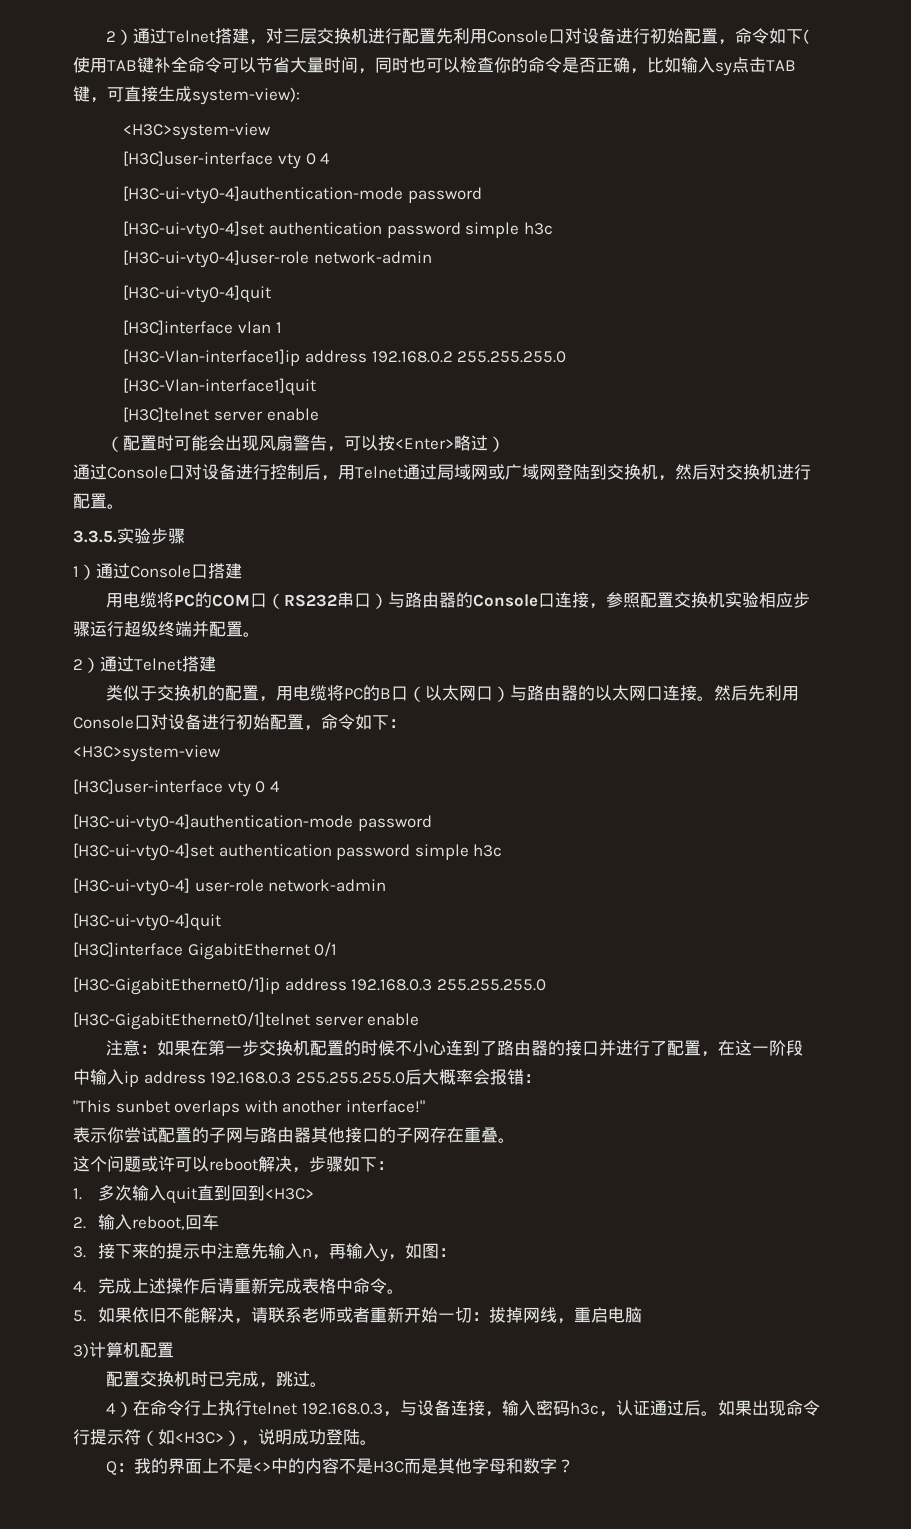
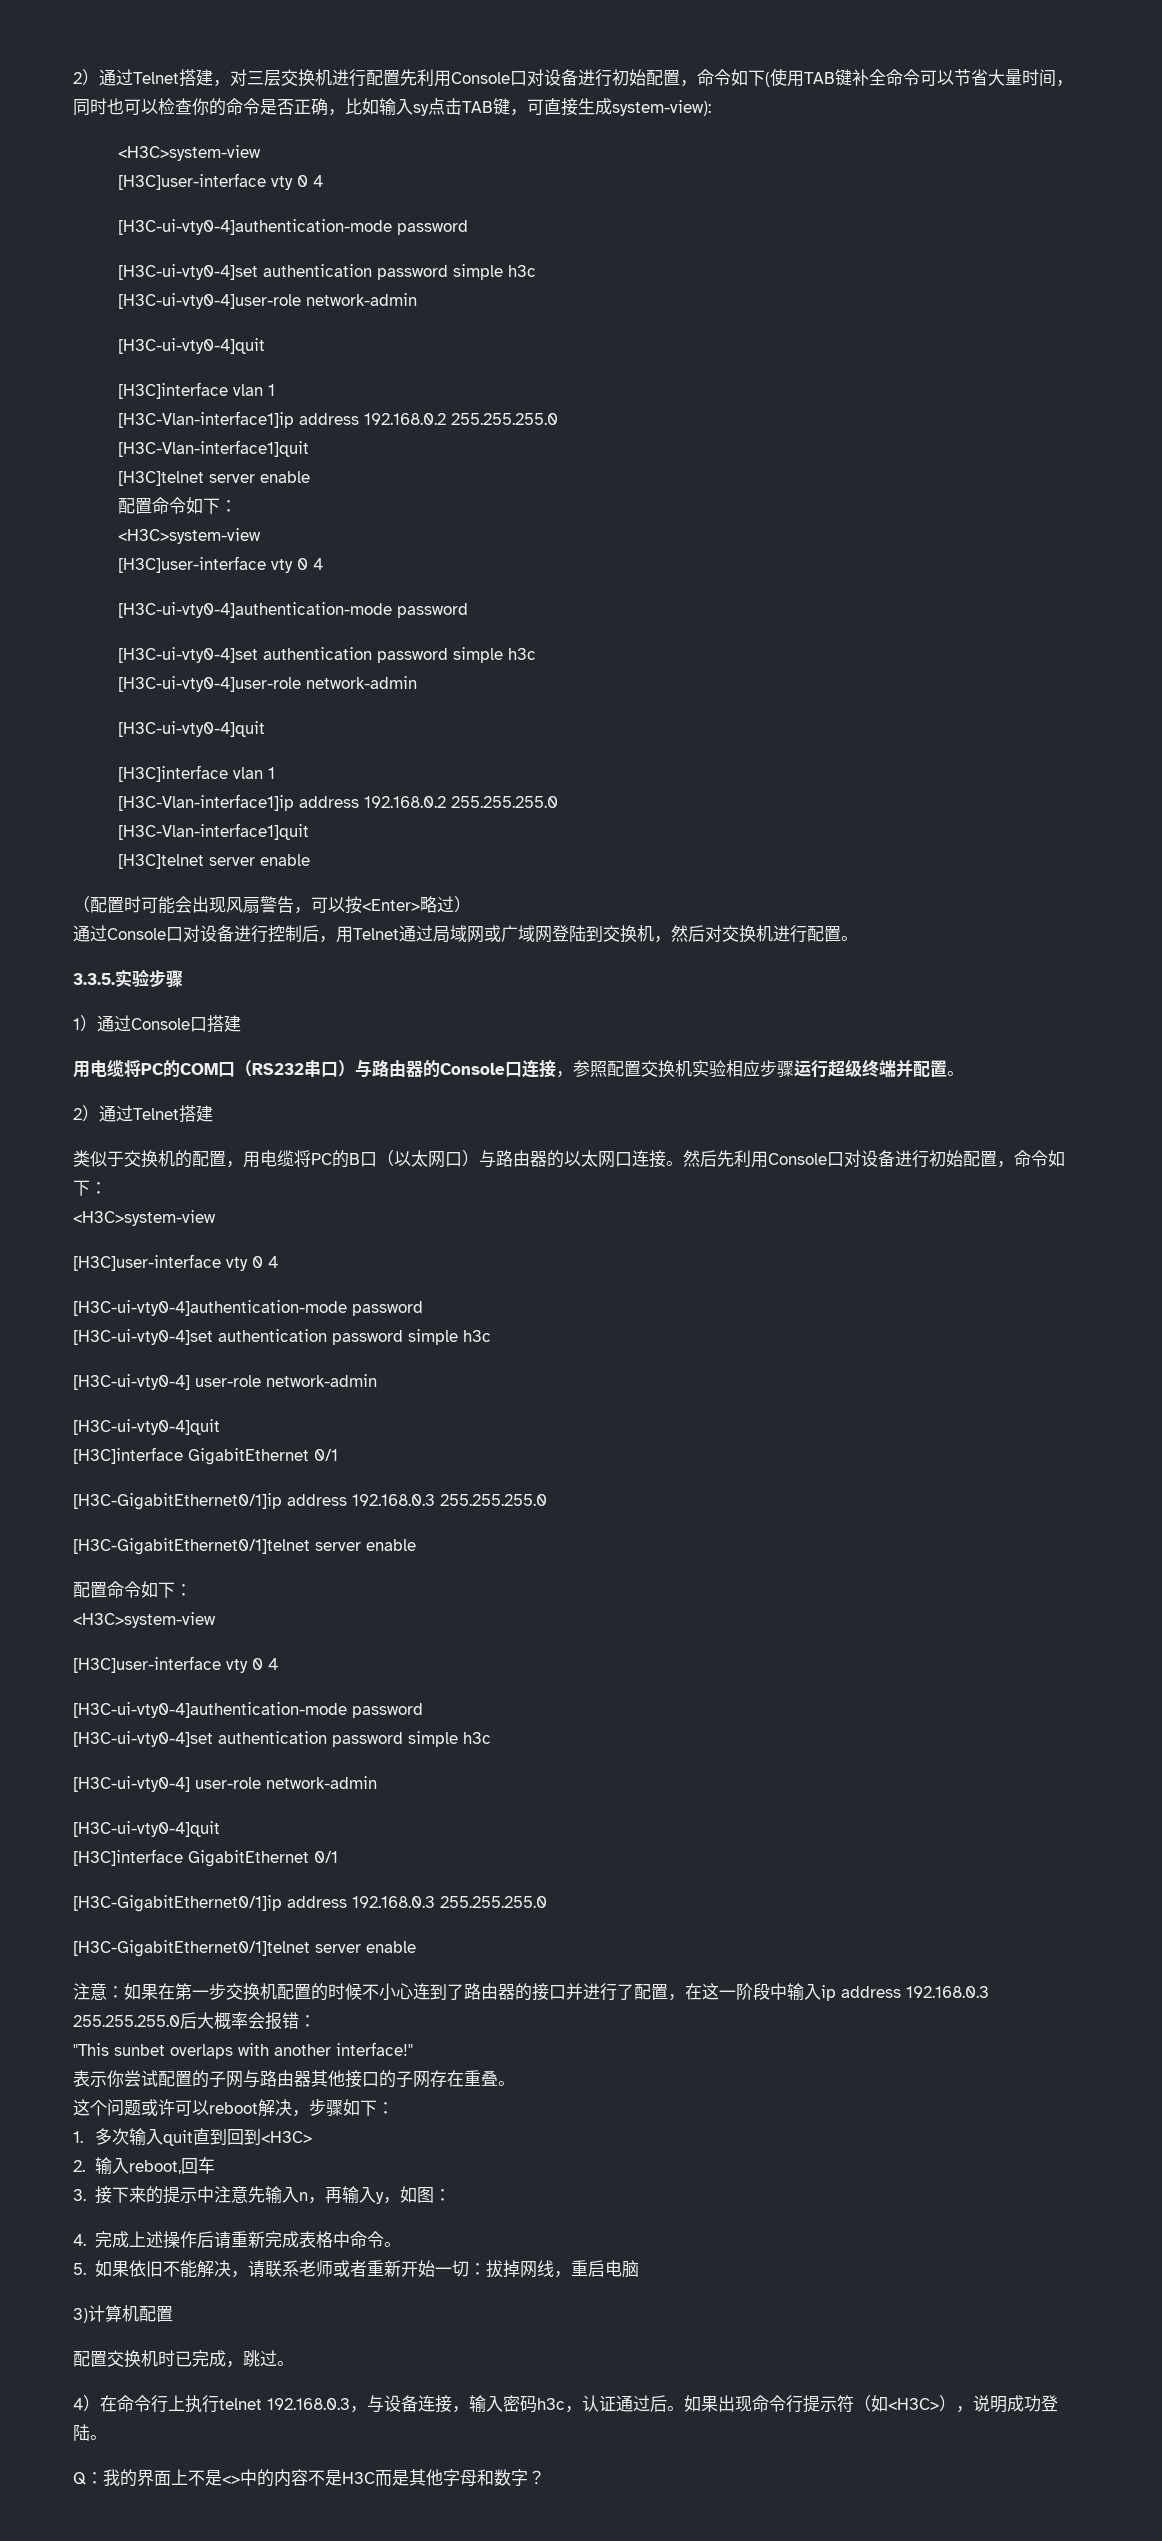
(319, 414) none -> [117,497,237,514] [117,528,261,544] [117,556,323,573] [117,602,468,618] [117,647,536,663] [117,676,417,692] [117,721,265,737] [117,765,275,782] [117,794,558,811] [117,823,309,840] [117,854,310,869] // 配置命令如下： // <H3C>system-view // [H3C]user-interface vty 0 4 // [H3C-ui-vty0-4]authentication-mode password // [H3C-ui-vty0-4]set authentication password simple h3c // [H3C-ui-vty0-4]user-role network-admin // [H3C-ui-vty0-4]quit // [H3C]interface vlan 1 // [H3C-Vlan-interface1]ip address 192.168.0.2 255.255.255.0 // [H3C-Vlan-interface1]quit // [H3C]telnet server enable
(420, 1019) none -> [73,1581,192,1598] [73,1612,216,1628] [73,1656,278,1673] [73,1702,423,1718] [73,1731,491,1747] [73,1776,377,1792] [73,1821,220,1837] [73,1849,338,1867] [73,1895,547,1912] [73,1940,416,1957] // 配置命令如下： // <H3C>system-view // [H3C]user-interface vty 0 4 // [H3C-ui-vty0-4]authentication-mode password // [H3C-ui-vty0-4]set authentication password simple h3c // [H3C-ui-vty0-4] user-role network-admin // [H3C-ui-vty0-4]quit // [H3C]interface GigabitEthernet 0/1 // [H3C-GigabitEthernet0/1]ip address 192.168.0.3 255.255.255.0 // [H3C-GigabitEthernet0/1]telnet server enable

